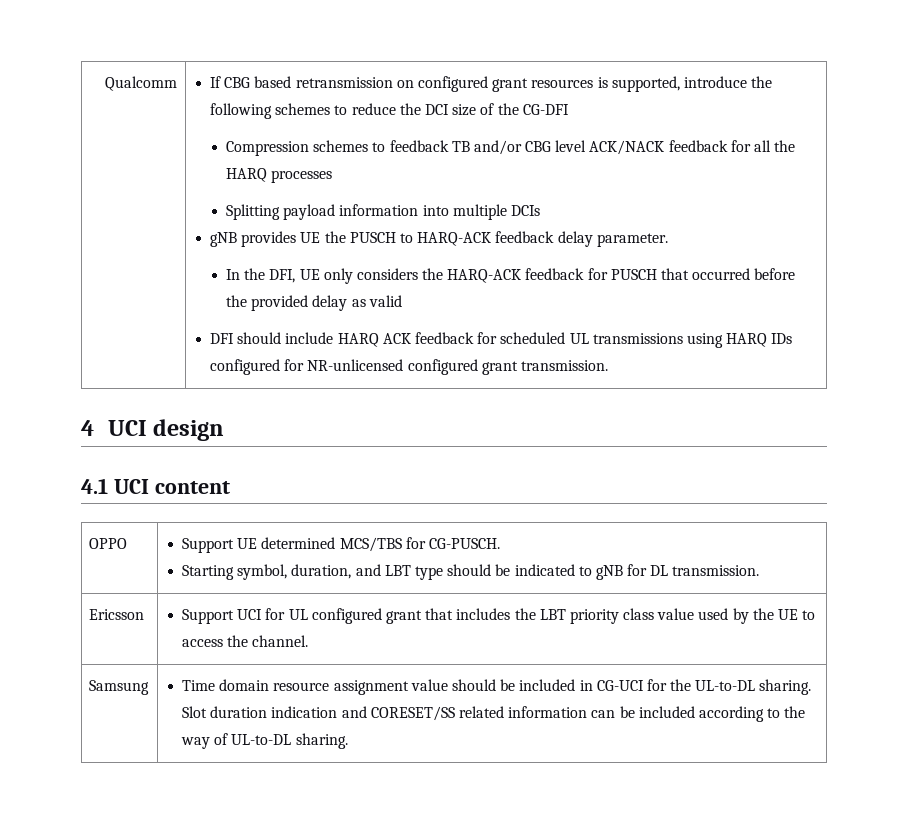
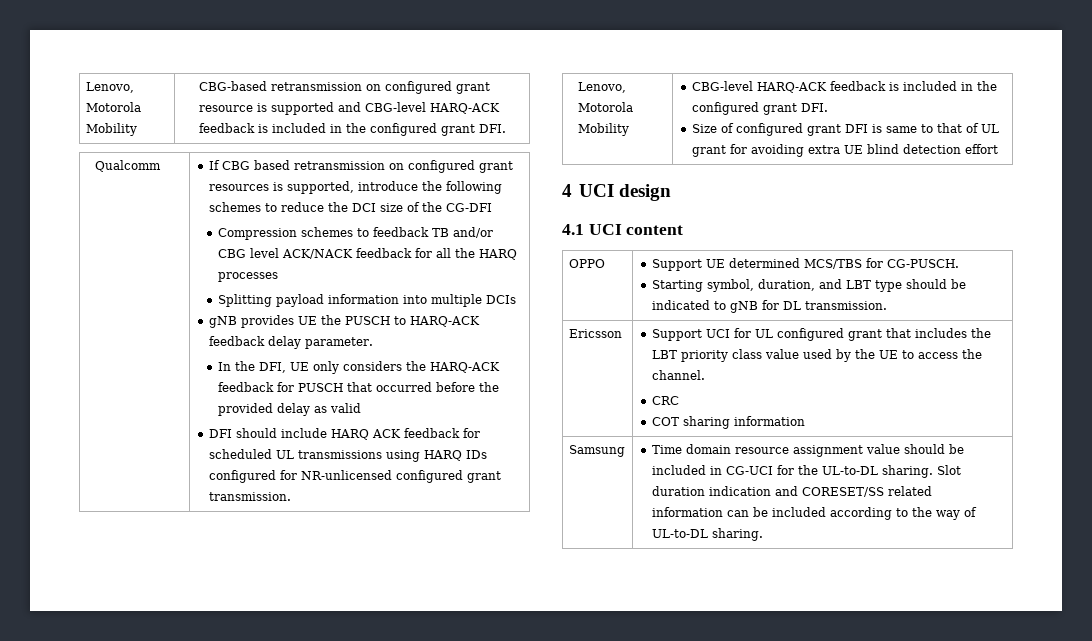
(104, 83) none -> [85,82,134,93] [85,102,141,112] [85,123,137,136] [199,81,491,94] [199,102,501,115] [199,123,507,136] Lenovo, Motorola Mobility | CBG-based retransmission on configured grant resource is supported and CBG-level HARQ-ACK feedback is included in the configured grant DFI. //
(609, 365) none -> [577,82,626,93] [577,102,633,112] [577,123,629,136] [691,81,997,93] [691,102,828,115] [691,123,999,136] [691,144,998,157] // Lenovo, Motorola Mobility | CBG-level HARQ-ACK feedback is included in the configured grant DFI. // Size of configured grant DFI is same to that of UL grant for avoiding extra UE blind detection effort
(309, 641) none -> [651,396,679,405] [651,416,805,429] // CRC // COT sharing information

